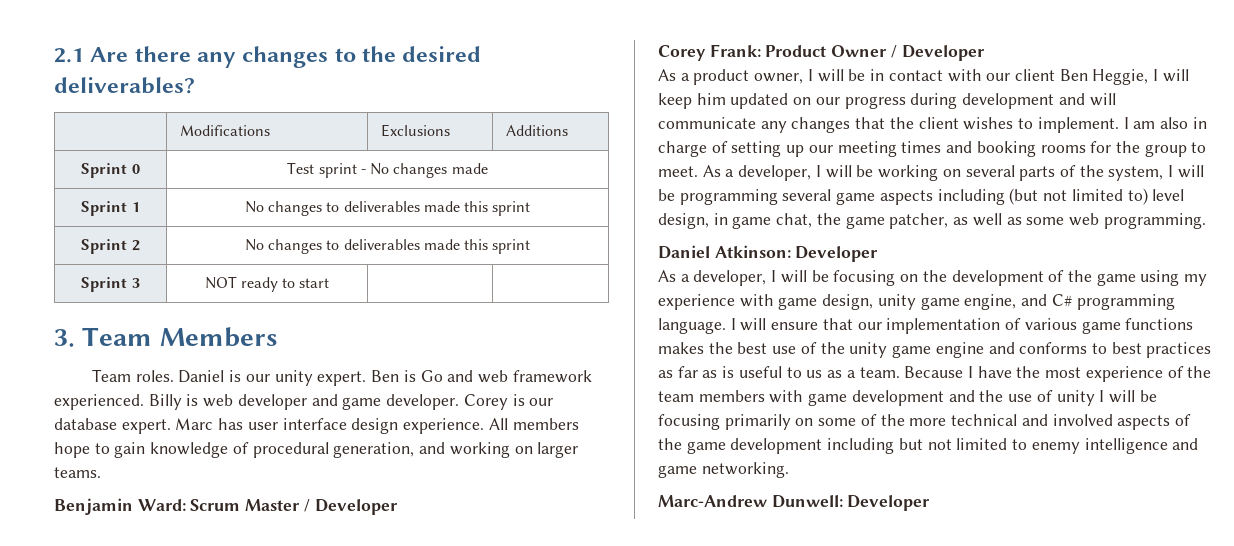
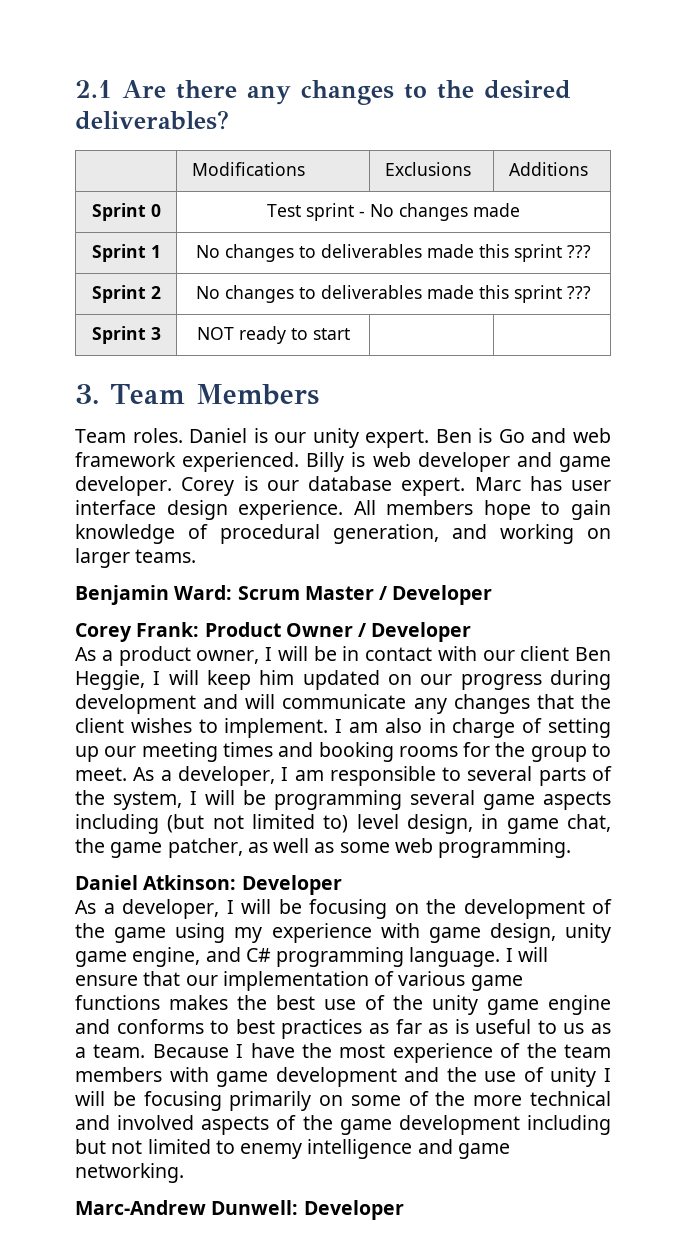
(531, 208) none -> [567,245,591,258] ???
(531, 246) none -> [567,286,591,299] ???
[825,165,961,181] will be working on -> [294,766,462,786] am responsible to

